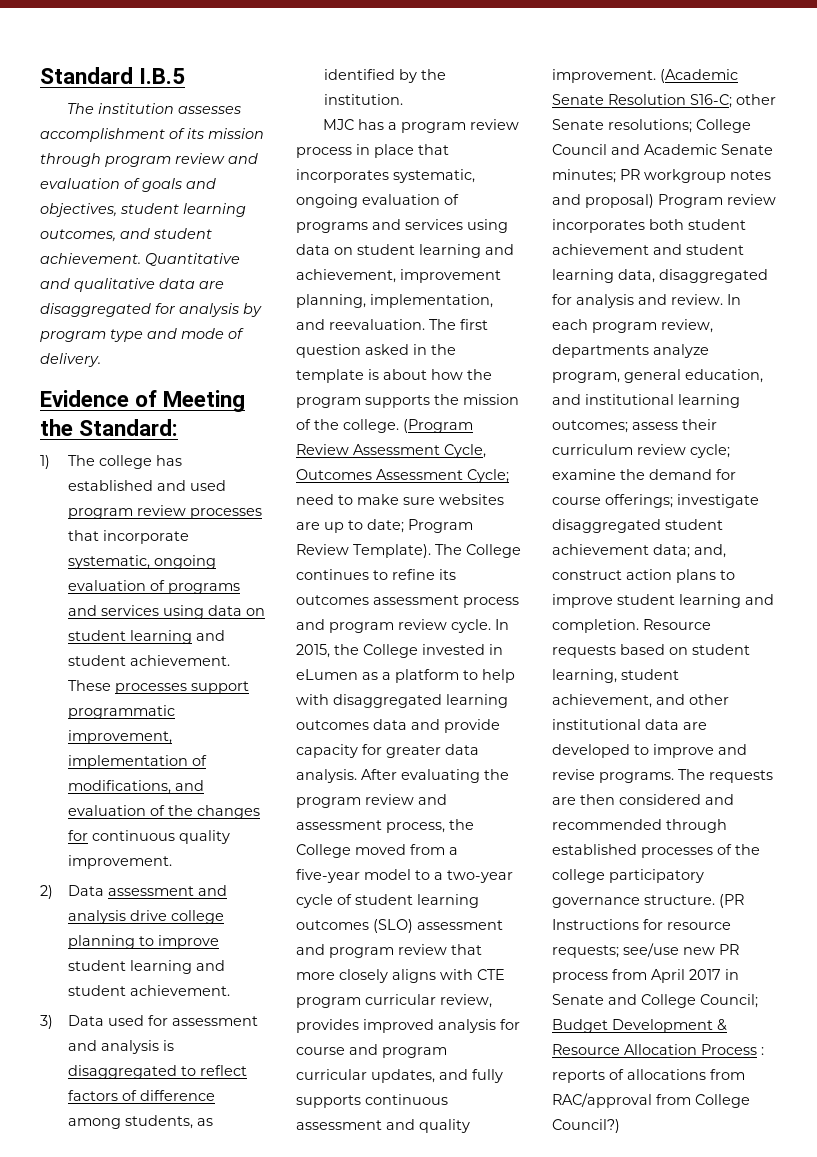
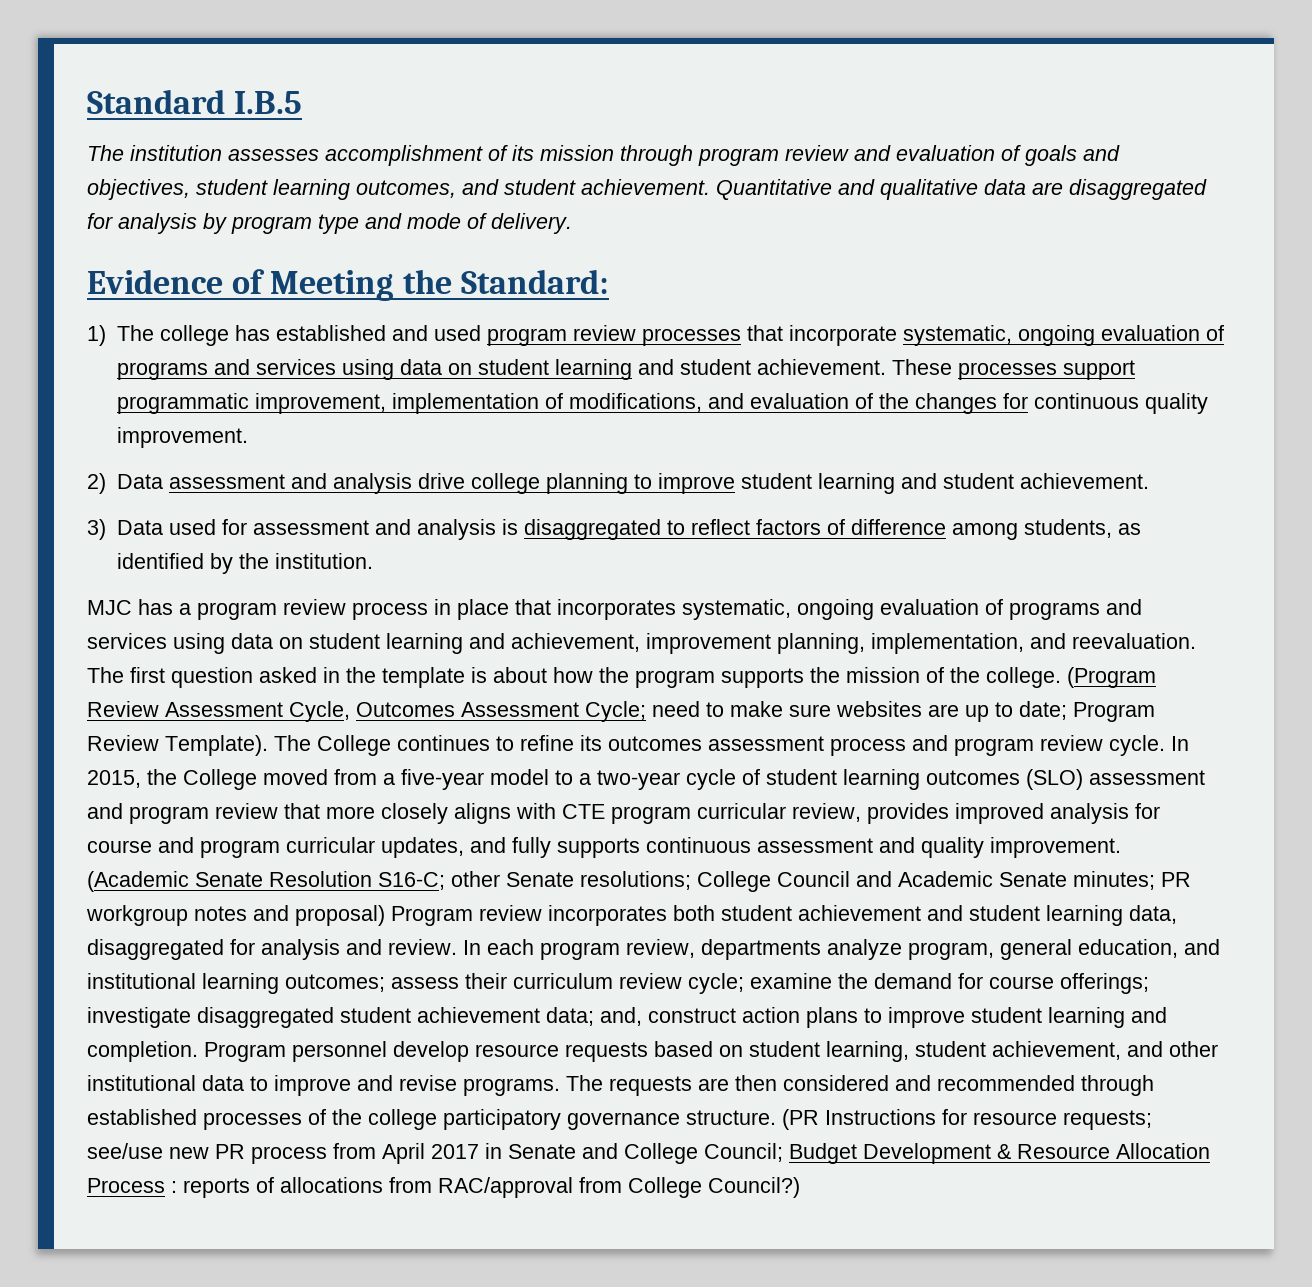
[422,644,503,655] [296,669,515,683] [296,694,508,708] [296,719,500,733] [296,744,479,758] [296,769,509,783] [296,794,447,808] [296,819,474,833] [296,844,351,858] invested in eLumen as a platform to help with disaggregated learning outcomes data and provide capacity for greater data analysis. After evaluating the program review and assessment process, the College -> (257, 779) none
[643,619,711,630] Resource -> [204,1041,559,1062] Program personnel develop resource
[683,722,707,730] [552,744,630,758] are developed -> (244, 1083) none

